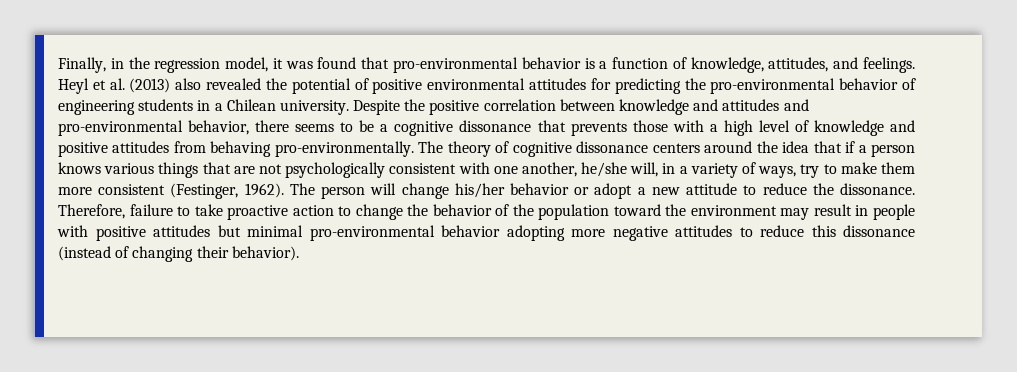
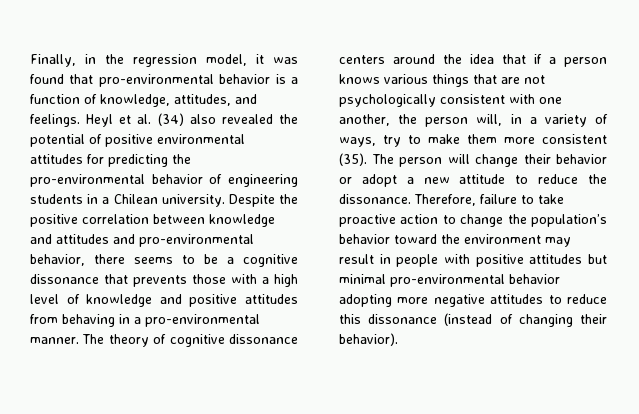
[129,78,171,93] (2013) -> [157,113,184,126] (34)
[274,141,414,157] pro-environmentally. -> [119,314,260,327] [30,337,79,344] in a pro-environmental manner.
[581,162,628,177] he/she -> [398,114,469,127] the person
[170,183,284,199] (Festinger, 1962). -> [339,153,367,166] (35).
[454,183,505,198] his/her -> [523,154,551,164] their
[432,204,610,220] behavior of the population -> [531,214,607,227] [339,234,390,244] population’s behavior

